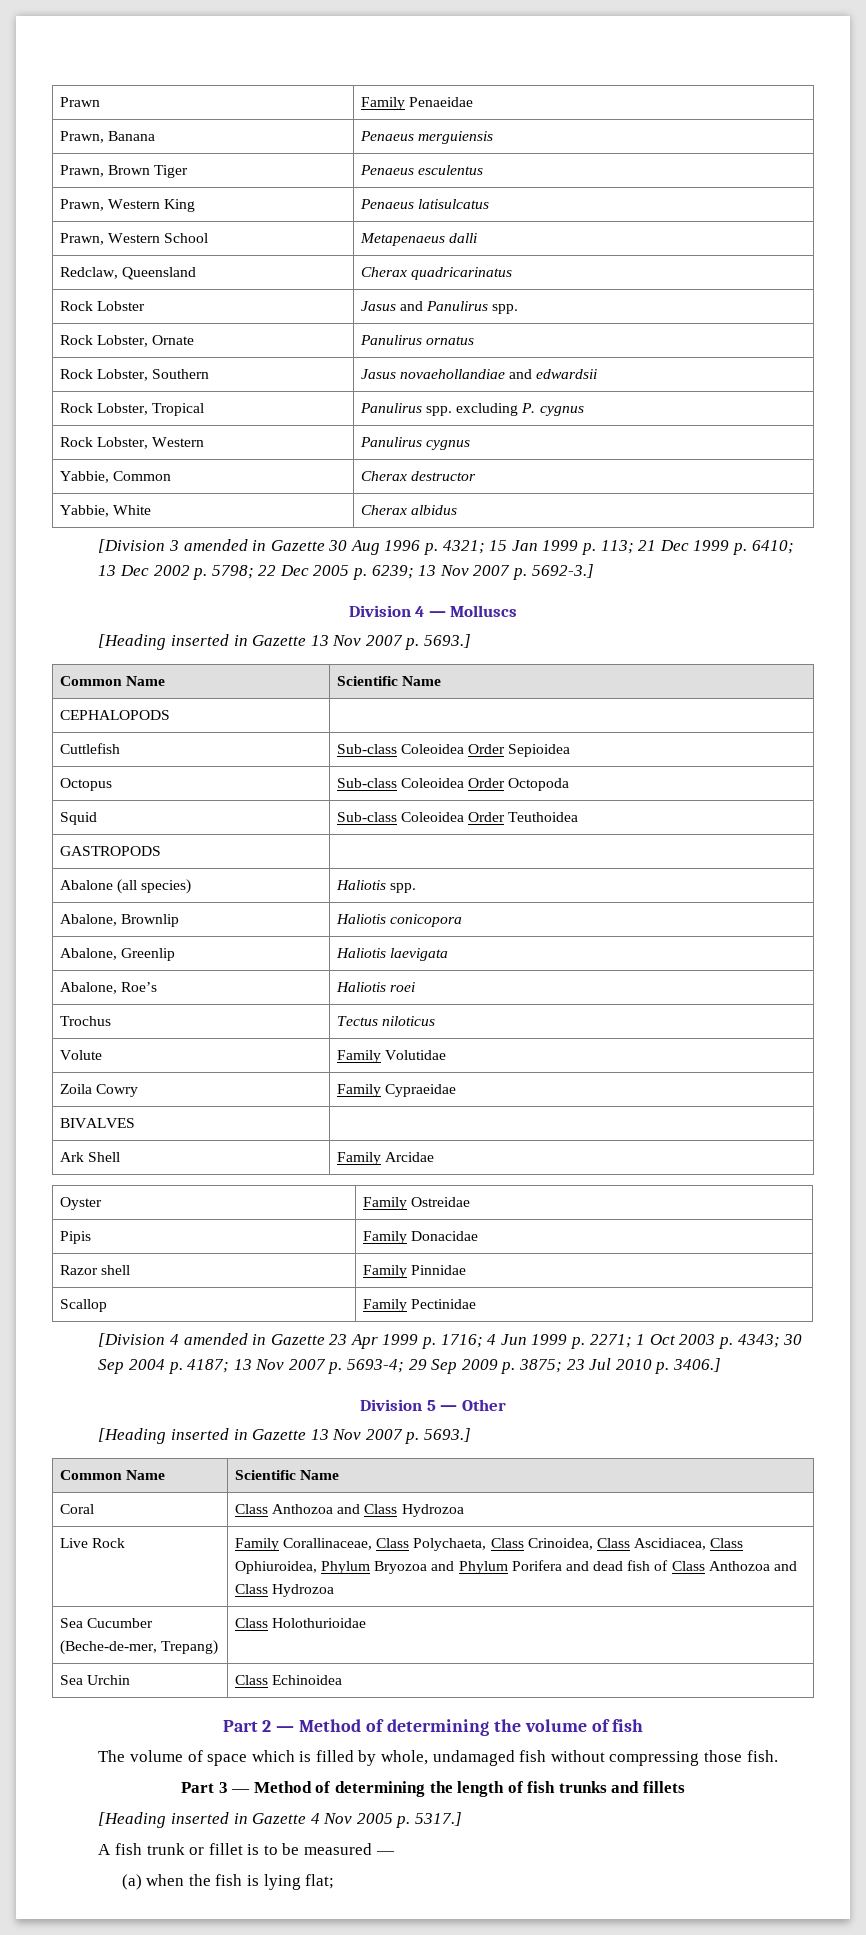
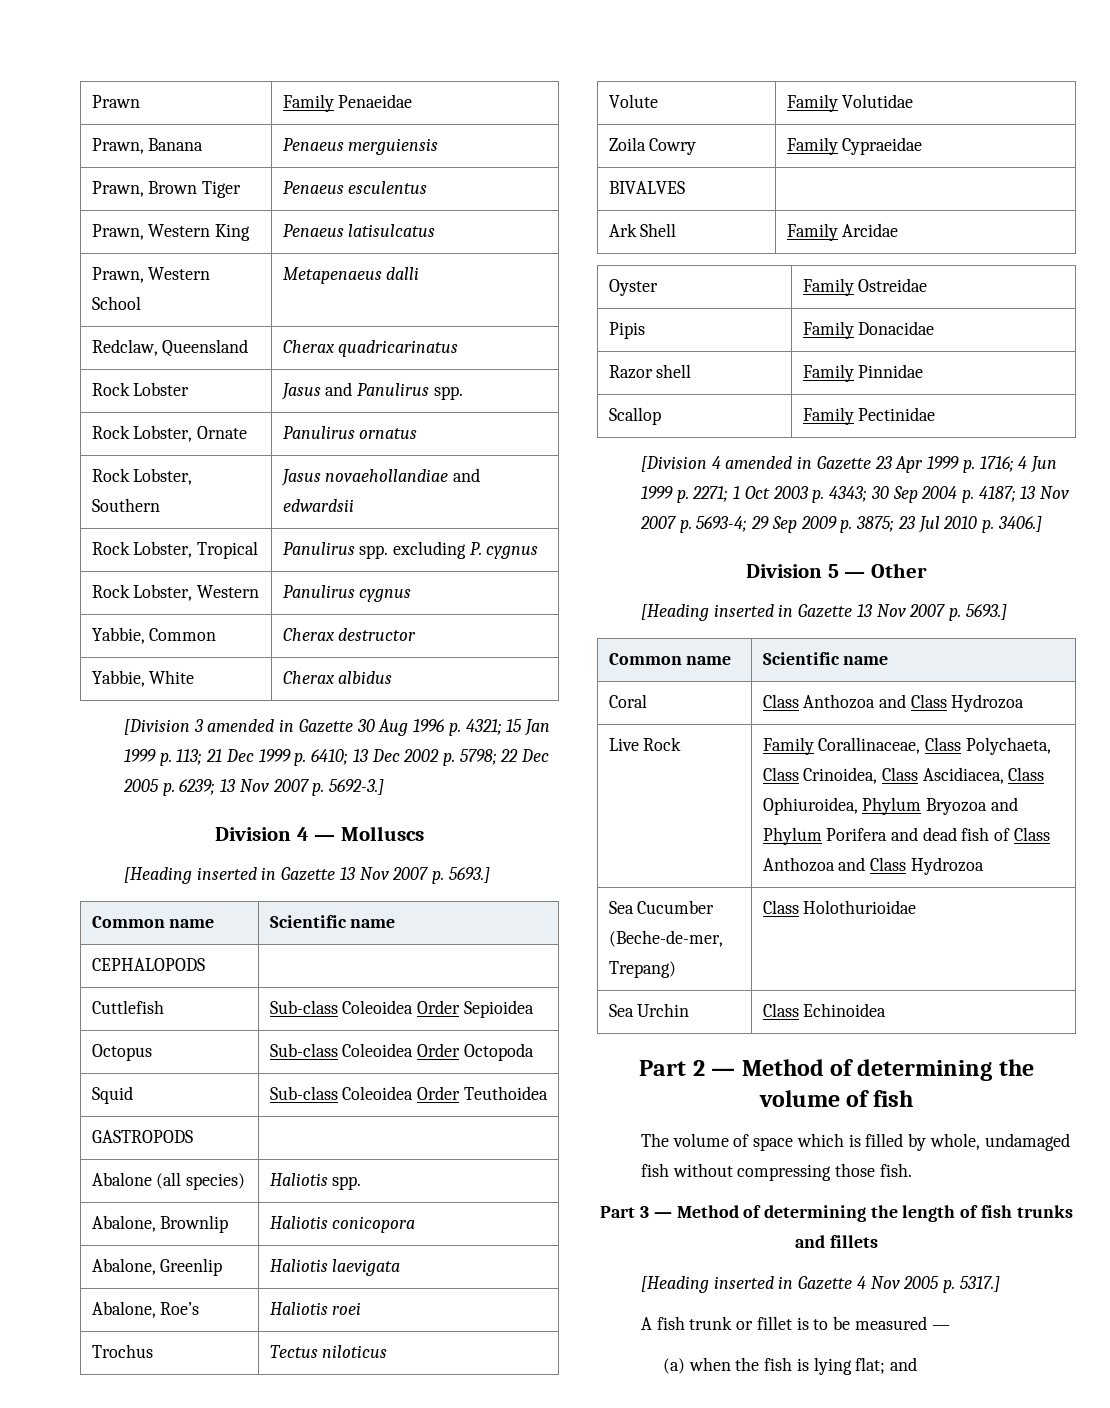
[125,676,165,686] [336,676,441,686] Name | Scientific Name -> [169,919,215,928] [269,915,396,928] name | Scientific name
[125,1470,165,1480] [234,1470,339,1480] Name | Scientific Name -> [686,656,732,665] [762,652,889,665] name | Scientific name
(335, 1881) none -> [890,1357,918,1371] and

